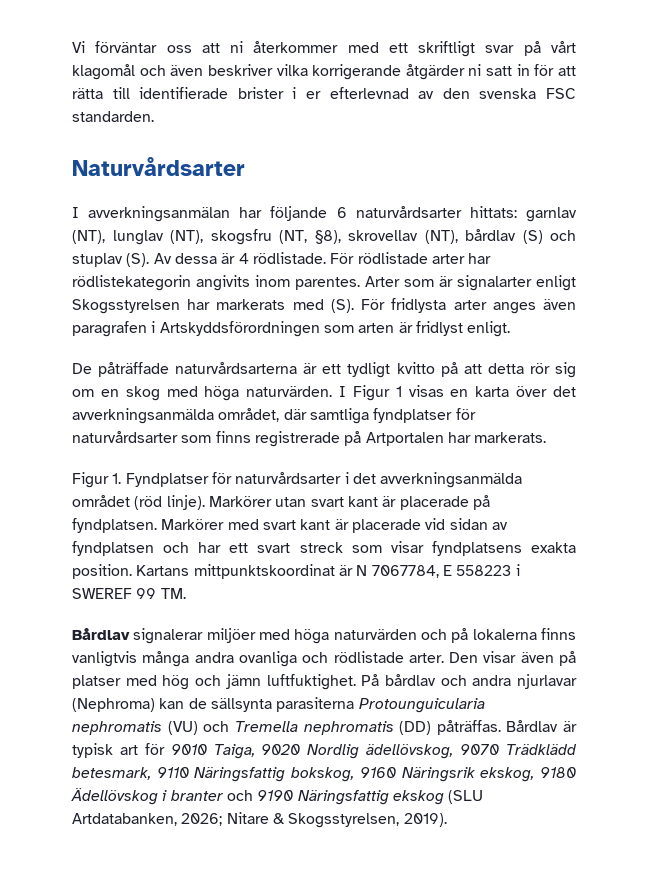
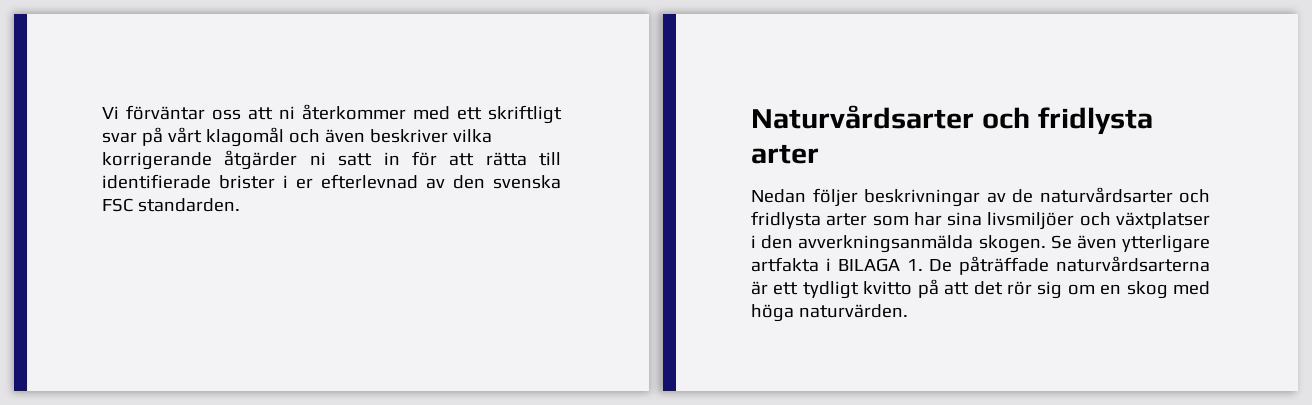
[72,206,577,222] [72,229,576,245] [72,252,492,267] [72,275,576,291] [72,298,576,314] [72,321,511,337] // I avverkningsanmälan har följande 6 naturvårdsarter hittats: garnlav (NT), lunglav (NT), skogsfru (NT, §8), skrovellav (NT), bårdlav (S) och stuplav (S). Av dessa är 4 rödlistade. För rödlistade arter har rödlistekategorin angivits inom parentes. Arter som är signalarter enligt Skogsstyrelsen har markerats med (S). För fridlysta arter anges även paragrafen i Artskyddsförordningen som arten är fridlyst enligt. // -> [981,107,1153,135] [751,144,819,164] [751,187,1210,207] [751,211,1210,230] [751,235,1210,253] [751,257,923,272] och fridlysta arter // Nedan följer beskrivningar av de naturvårdsarter och fridlysta arter som har sina livsmiljöer och växtplatser i den avverkningsanmälda skogen. Se även ytterligare artfakta i BILAGA 1.
[487,363,524,374] detta -> [973,281,1003,295] det
[339,385,577,401] [72,408,476,424] [72,431,547,447] [72,472,523,488] [72,495,490,510] [72,518,508,533] [72,541,576,556] [72,564,520,579] [72,588,186,599] [72,628,576,644] [72,651,577,667] [72,674,577,690] [72,697,485,713] [72,720,577,735] [72,743,577,759] [72,767,576,782] [71,788,484,805] [72,812,447,828] I Figur 1 visas en karta över det avverkningsanmälda området, där samtliga fyndplatser för naturvårdsarter som finns registrerade på Artportalen har markerats. // Figur 1. Fyndplatser för naturvårdsarter i det avverkningsanmälda området (röd linje). Markörer utan svart kant är placerade på fyndplatsen. Markörer med svart kant är placerade vid sidan av fyndplatsen och har ett svart streck som visar fyndplatsens exakta position. Kartans mittpunktskoordinat är N 7067784, E 558223 i SWEREF 99 TM. // Bårdlav signalerar miljöer med höga naturvärden och på lokalerna finns vanligtvis många andra ovanliga och rödlistade arter. Den visar även på platser med hög och jämn luftfuktighet. På bårdlav och andra njurlavar (Nephroma) kan de sällsynta parasiterna Protounguicularia nephromatis (VU) och Tremella nephromatis (DD) påträffas. Bårdlav är typisk art för 9010 Taiga, 9020 Nordlig ädellövskog, 9070 Trädklädd betesmark, 9110 Näringsfattig bokskog, 9160 Näringsrik ekskog, 9180 Ädellövskog i branter och 9190 Näringsfattig ekskog (SLU Artdatabanken, 2026; Nitare & Skogsstyrelsen, 2019). -> (908, 311) none

